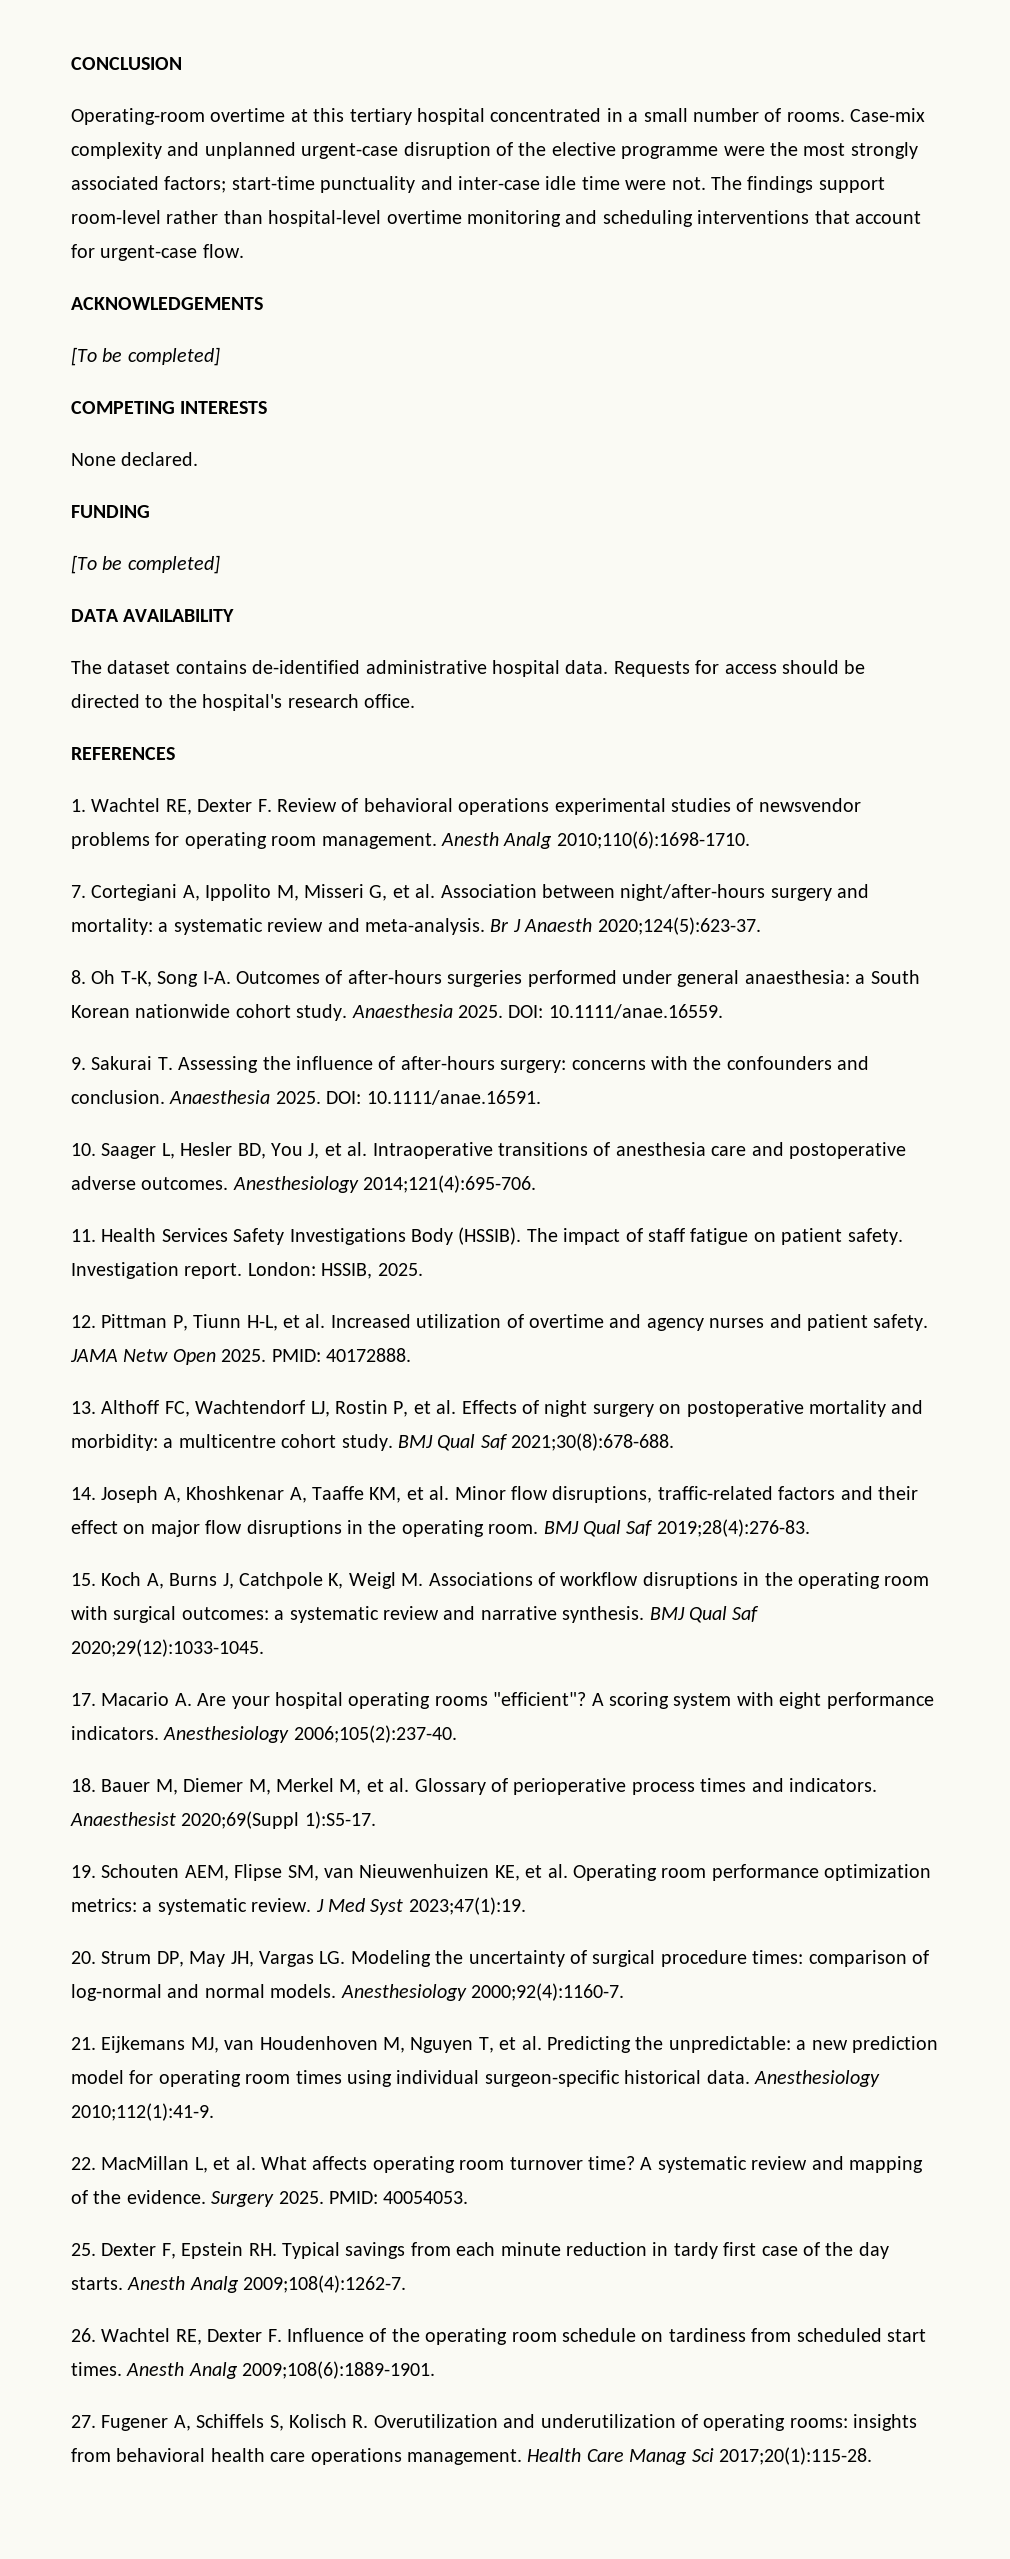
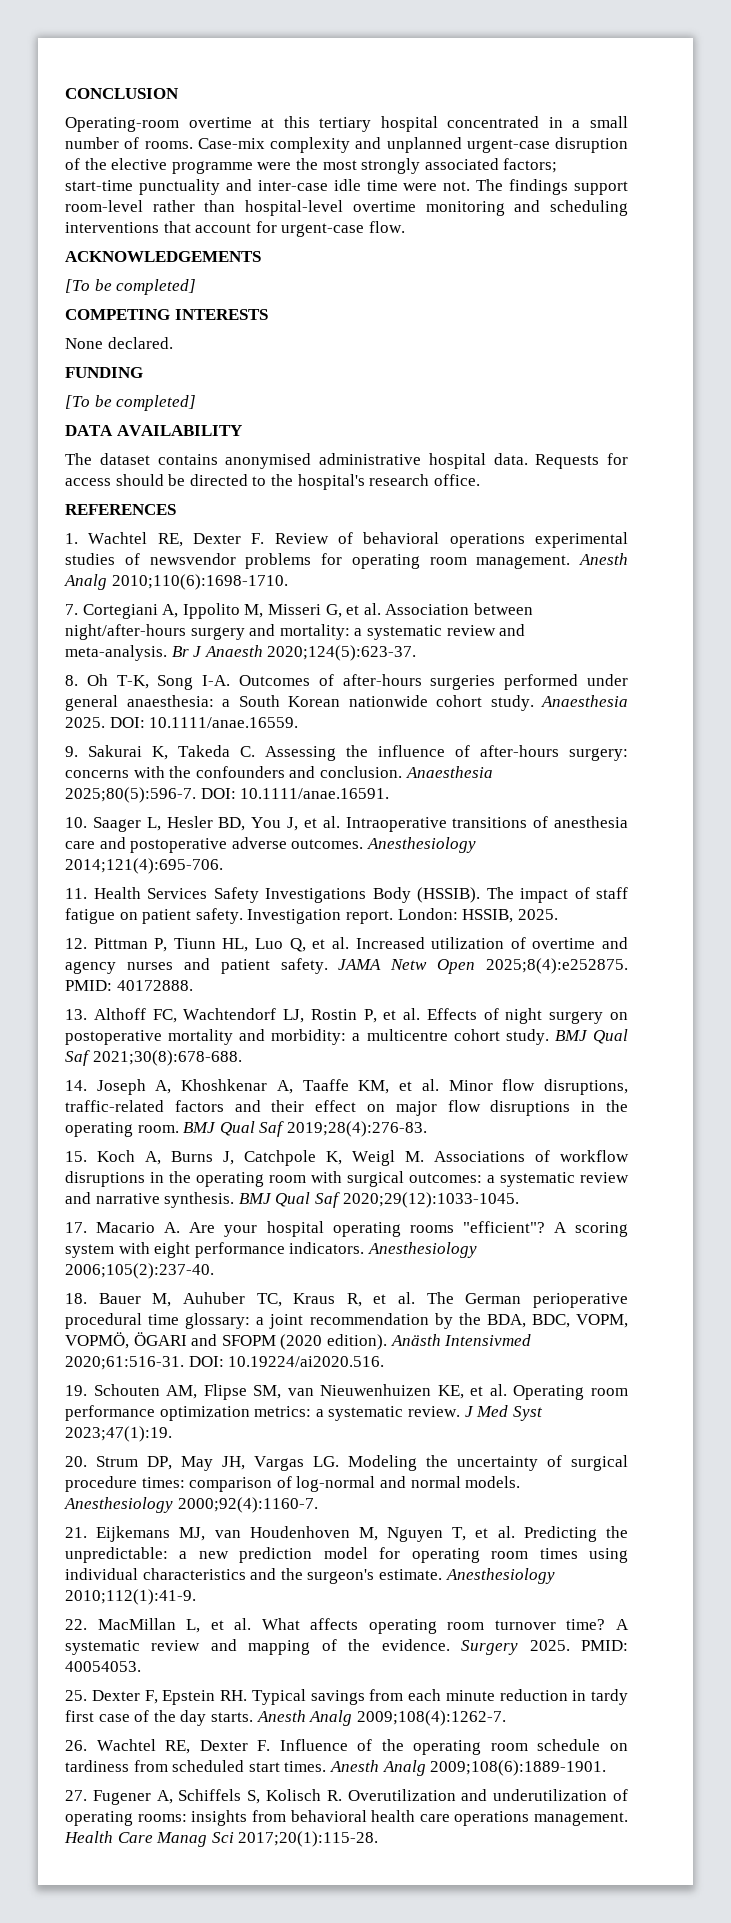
[252,660,361,674] de-identified -> [225,453,312,469] anonymised
[157,1057,173,1070] T. -> [152,745,255,760] K, Takeda C.
[275,1091,321,1104] 2025. -> [65,787,196,803] 2025;80(5):596-7.
[246,1315,278,1331] H-L, -> [222,938,306,952] HL, Luo Q,
[221,1349,267,1362] 2025. -> [486,958,628,974] 2025;8(4):e252875.
[183,1778,877,1795] [70,1811,376,1829] Diemer M, Merkel M, et al. Glossary of perioperative process times and indicators. Anaesthesist 2020;69(Suppl 1):S5-17. -> [182,1292,628,1308] [65,1313,629,1329] [65,1332,532,1350] [65,1356,385,1370] Auhuber TC, Kraus R, et al. The German perioperative procedural time glossary: a joint recommendation by the BDA, BDC, VOPM, VOPMÖ, ÖGARI and SFOPM (2020 edition). Anästh Intensivmed 2020;61:516-31. DOI: 10.19224/ai2020.516.
[184,1865,229,1881] AEM, -> [166,1385,198,1399] AM,
[484,2070,750,2087] surgeon-specific historical data. -> [142,1568,442,1584] characteristics and the surgeon's estimate.

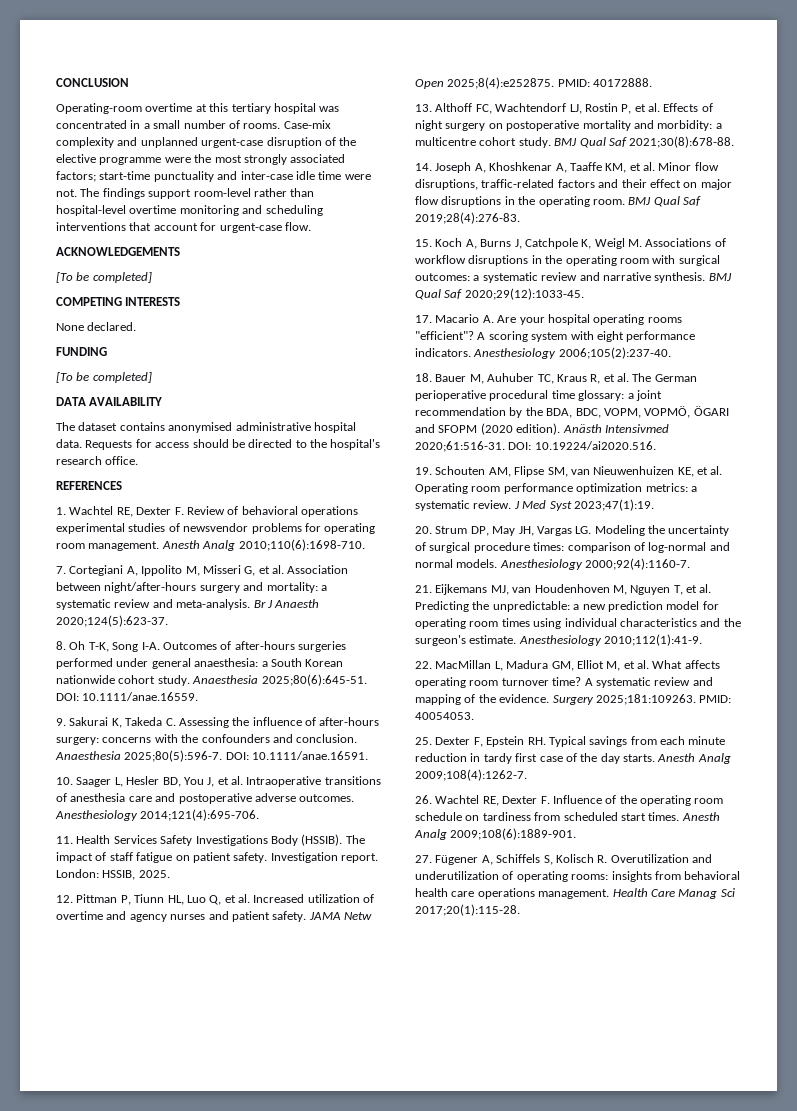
(438, 124) none -> [319,106,340,112] was
[111,574,288,590] 2010;110(6):1698-1710. -> [238,539,365,551] 2010;110(6):1698-710.
[65,717,105,728] 2025. -> [261,674,367,686] 2025;80(6):645-51.
[92,1050,242,1066] 2021;30(8):678-688. -> [629,136,735,148] 2021;30(8):678-88.
[342,1192,519,1208] 2020;29(12):1033-1045. -> [464,288,584,300] 2020;29(12):1033-45.
(201, 1626) none -> [506,660,621,671] Madura GM, Elliot M,
[529,1640,570,1651] 2025. -> [595,694,696,705] 2025;181:109263.
[430,1760,607,1776] 2009;108(6):1889-1901. -> [450,828,577,840] 2009;108(6):1889-901.
[92,1790,151,1805] Fugener -> [435,855,479,865] Fügener

